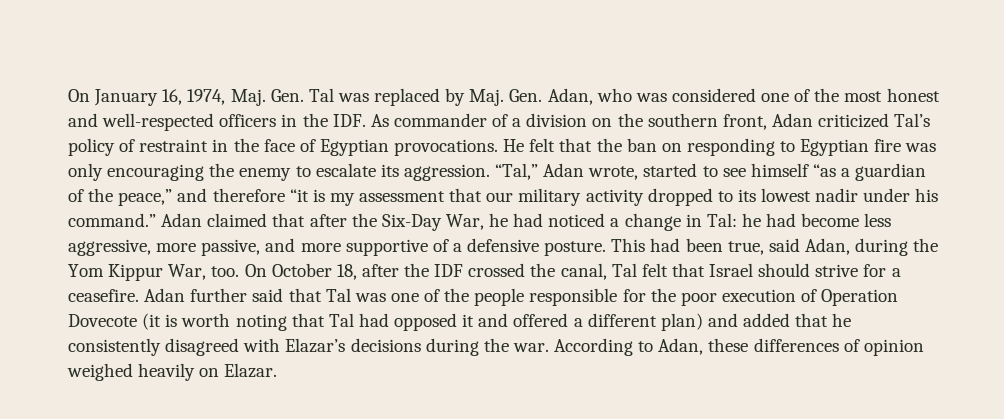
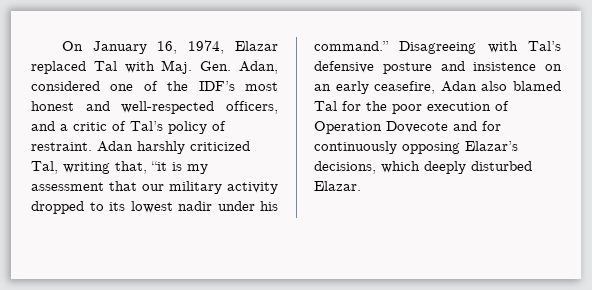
[230,88,466,106] Maj. Gen. Tal was replaced by -> [234,41,278,51] [31,61,155,74] Elazar replaced Tal with
[596,88,667,102] who was -> (278, 67) none
(840, 95) none -> [198,81,235,91] IDF’s
[219,113,931,130] [68,138,937,156] [68,163,927,181] [68,188,285,206] officers in the IDF. As commander of a division on the southern front, Adan criticized Tal’s policy of restraint in the face of Egyptian provocations. He felt that the ban on responding to Egyptian fire was only encouraging the enemy to escalate its aggression. “Tal,” Adan wrote, started to see himself “as a guardian of the peace,” and therefore -> [226,101,278,114] [31,121,226,134] [31,141,250,154] [31,161,147,174] officers, and a critic of Tal’s policy of restraint. Adan harshly criticized Tal, writing that,
[161,213,892,231] [68,238,939,256] [68,263,901,281] [68,288,618,306] Adan claimed that after the Six-Day War, he had noticed a change in Tal: he had become less aggressive, more passive, and more supportive of a defensive posture. This had been true, said Adan, during the Yom Kippur War, too. On October 18, after the IDF crossed the canal, Tal felt that Israel should strive for a ceasefire. Adan further said that Tal was one of the people responsible -> [399,41,561,54] [314,61,562,74] [314,81,561,94] [314,101,337,111] Disagreeing with Tal’s defensive posture and insistence on an early ceasefire, Adan also blamed Tal
[142,313,852,331] [68,338,924,356] [67,363,220,381] (it is worth noting that Tal had opposed it and offered a different plan) and added that he consistently disagreed with Elazar’s decisions during the war. According to Adan, these differences of opinion weighed heavily on -> [453,121,501,131] [314,141,518,154] [314,161,532,174] and for continuously opposing Elazar’s decisions, which deeply disturbed

